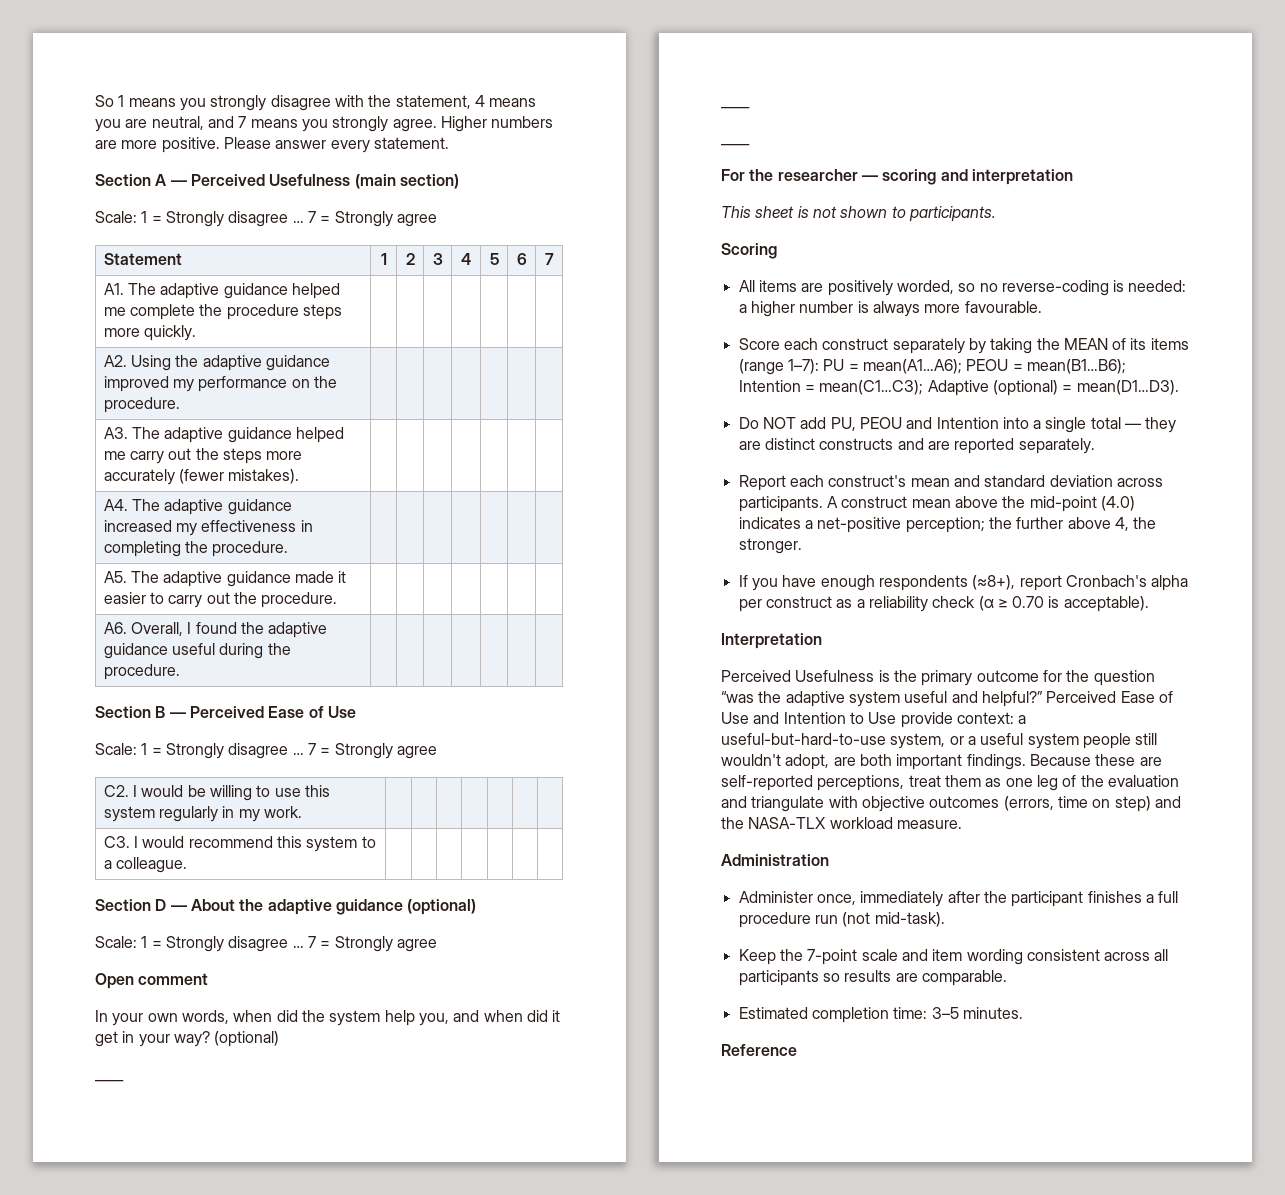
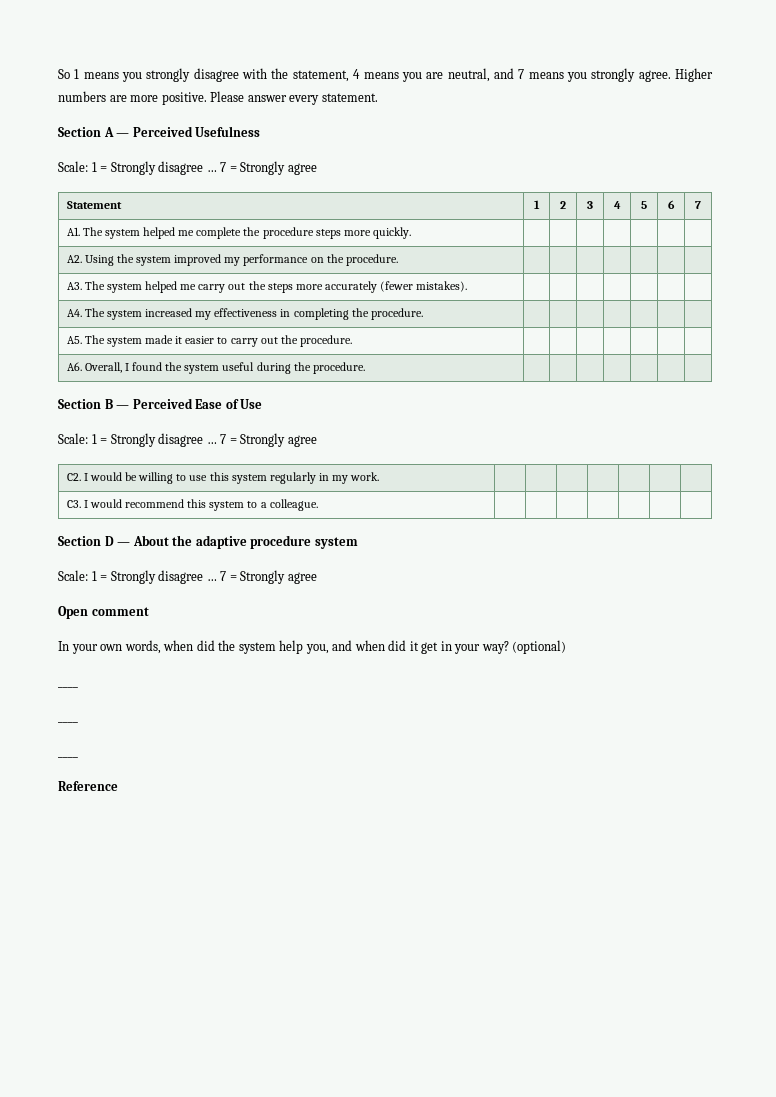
[354,174,459,189] (main section) -> (261, 131) none
[160,283,288,299] adaptive guidance -> [105,229,141,239] system
[202,355,330,371] adaptive guidance -> [136,256,172,266] system
[164,427,292,443] adaptive guidance -> [107,283,143,293] system
[164,499,292,515] adaptive guidance -> [107,310,143,320] system
[163,571,291,587] adaptive guidance -> [107,337,143,347] system
[268,622,328,638] [103,643,168,659] adaptive guidance -> [184,364,220,374] system
[335,899,477,915] guidance (optional) -> [250,535,358,549] procedure system
[721,169,1073,185] [721,206,996,222] [721,243,777,259] [738,280,1187,296] [738,301,1042,317] [738,338,1189,354] [738,359,1126,375] [738,380,1179,396] [738,417,1177,433] [738,438,1095,454] [738,475,1163,491] [738,496,1135,512] [738,517,1157,533] [738,538,802,554] [738,575,1189,591] [738,596,1149,612] [721,633,822,649] [721,670,1155,686] [721,691,1173,707] [721,712,1027,728] [721,733,1158,749] [721,754,1162,770] [721,775,1179,791] [721,796,1181,812] [721,817,962,829] [721,854,829,866] [738,891,1179,907] [738,912,945,928] [738,949,1169,965] [738,970,1007,986] [738,1007,1023,1023] // For the researcher — scoring and interpretation // This sheet is not shown to participants. // Scoring // All items are positively worded, so no reverse-coding is needed: a higher number is always more favourable. // Score each construct separately by taking the MEAN of its items (range 1–7): PU = mean(A1…A6); PEOU = mean(B1…B6); Intention = mean(C1…C3); Adaptive (optional) = mean(D1…D3). // Do NOT add PU, PEOU and Intention into a single total — they are distinct constructs and are reported separately. // Report each construct's mean and standard deviation across participants. A construct mean above the mid-point (4.0) indicates a net-positive perception; the further above 4, the stronger. // If you have enough respondents (≈8+), report Cronbach's alpha per construct as a reliability check (α ≥ 0.70 is acceptable). // Interpretation // Perceived Usefulness is the primary outcome for the question “was the adaptive system useful and helpful?” Perceived Ease of Use and Intention to Use provide context: a useful-but-hard-to-use system, or a useful system people still wouldn't adopt, are both important findings. Because these are self-reported perceptions, treat them as one leg of the evaluation and triangulate with objective outcomes (errors, time on step) and the NASA-TLX workload measure. // Administration // Administer once, immediately after the participant finishes a full procedure run (not mid-task). // Keep the 7-point scale and item wording consistent across all participants so results are comparable. // Estimated completion time: 3–5 minutes. -> (78, 757) none

